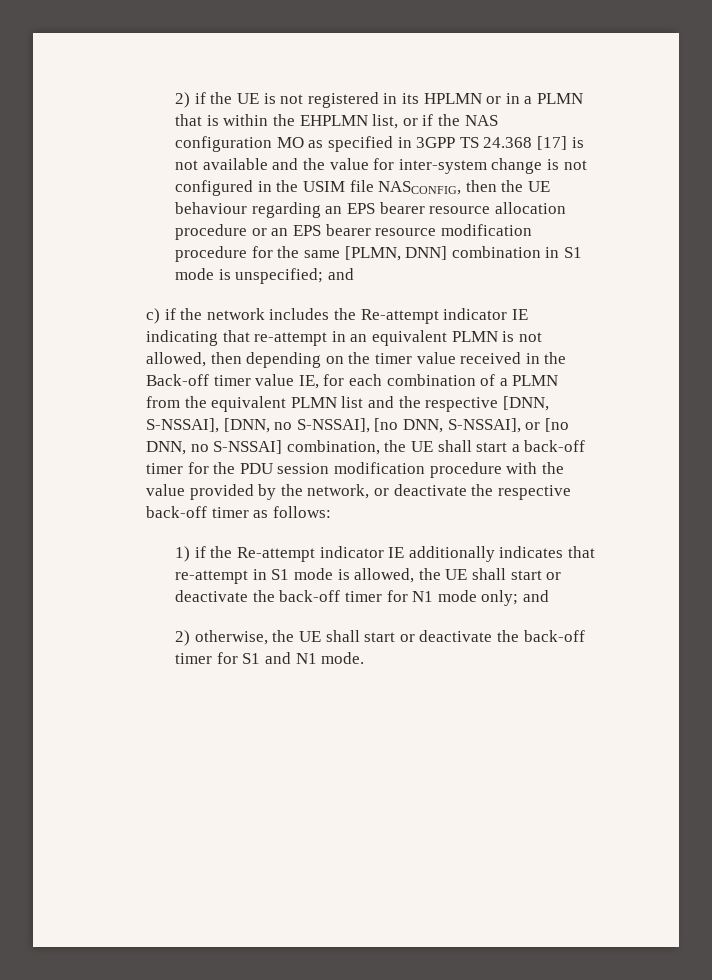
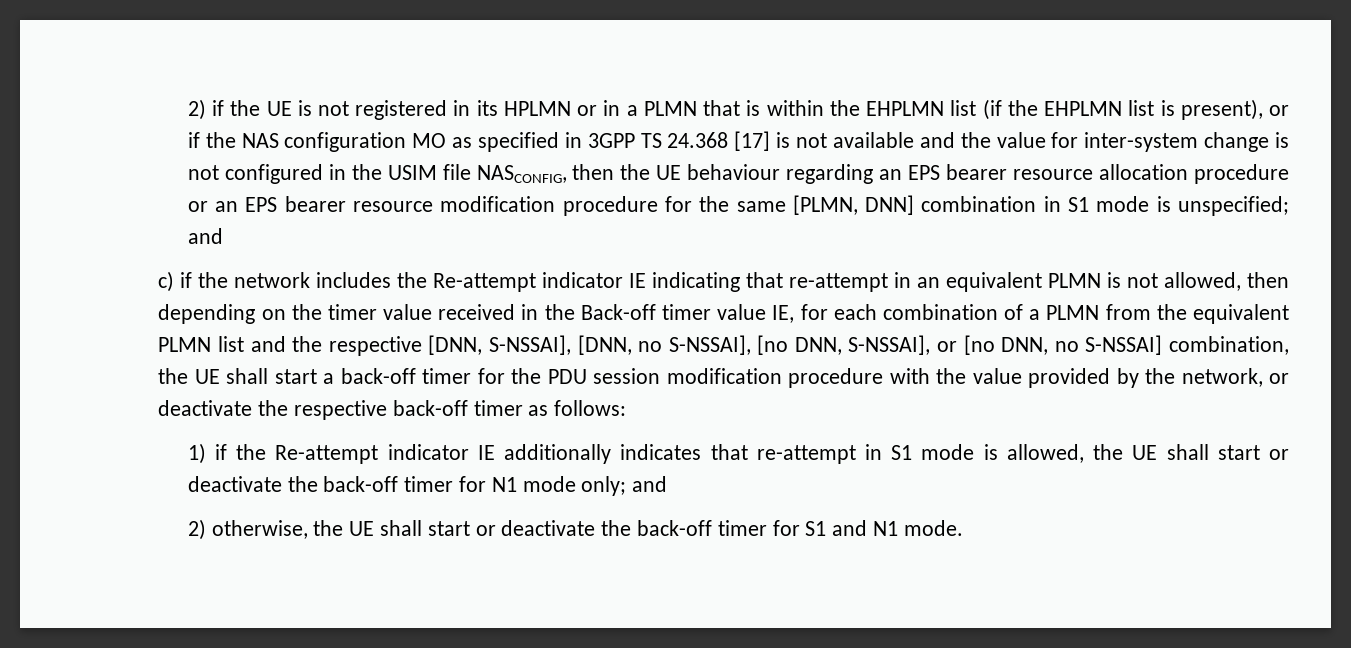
[372,114,399,129] list, -> [950,99,1263,120] list (if the EHPLMN list is present),

